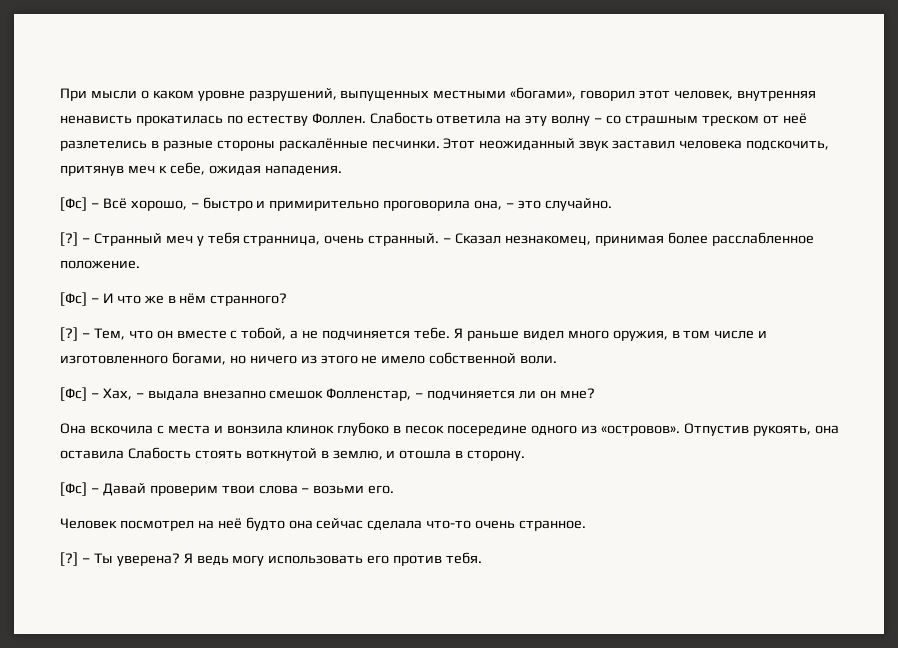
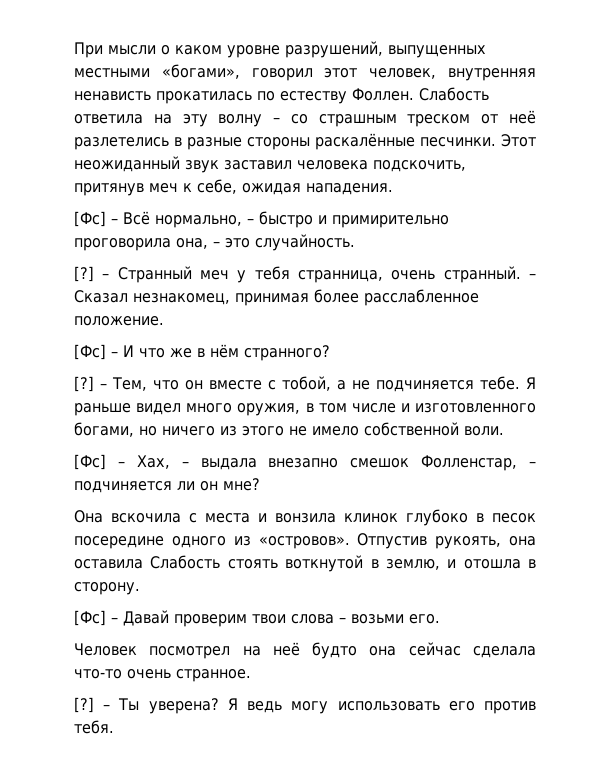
[130,200,187,211] хорошо, -> [155,215,242,228] нормально,
[544,198,612,211] случайно. -> [255,234,355,251] случайность.

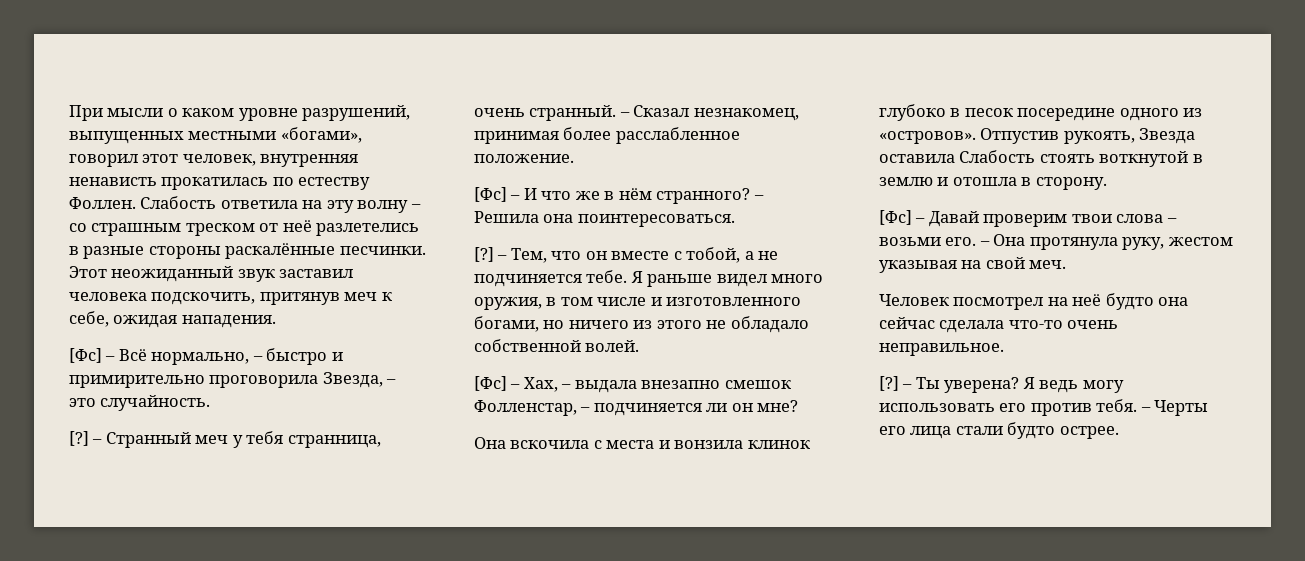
[176,238,208,249] она, -> [322,372,383,388] Звезда,
(330, 353) none -> [753,195,764,200] [474,211,735,227] – Решила она поинтересоваться.
[312,422,504,436] имело собственной воли. -> [730,316,809,333] [474,339,640,352] обладало собственной волей.
[508,536,536,546] она -> [1139,128,1196,144] Звезда
[385,559,440,570] землю, -> [879,177,933,186] землю
(440, 619) none -> [979,234,1233,250] [879,257,1067,273] – Она протянула руку, жестом указывая на свой меч.
[176,669,251,682] странное. -> [879,343,1004,356] неправильное.
(114, 727) none -> [1140,400,1209,416] [879,422,1119,439] – Черты его лица стали будто острее.

